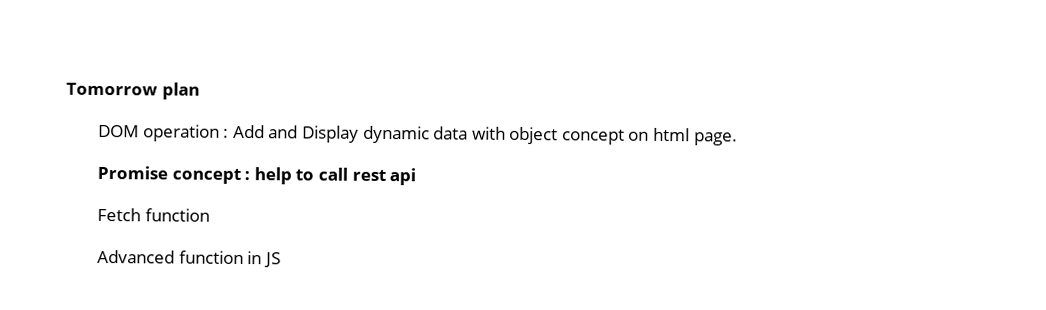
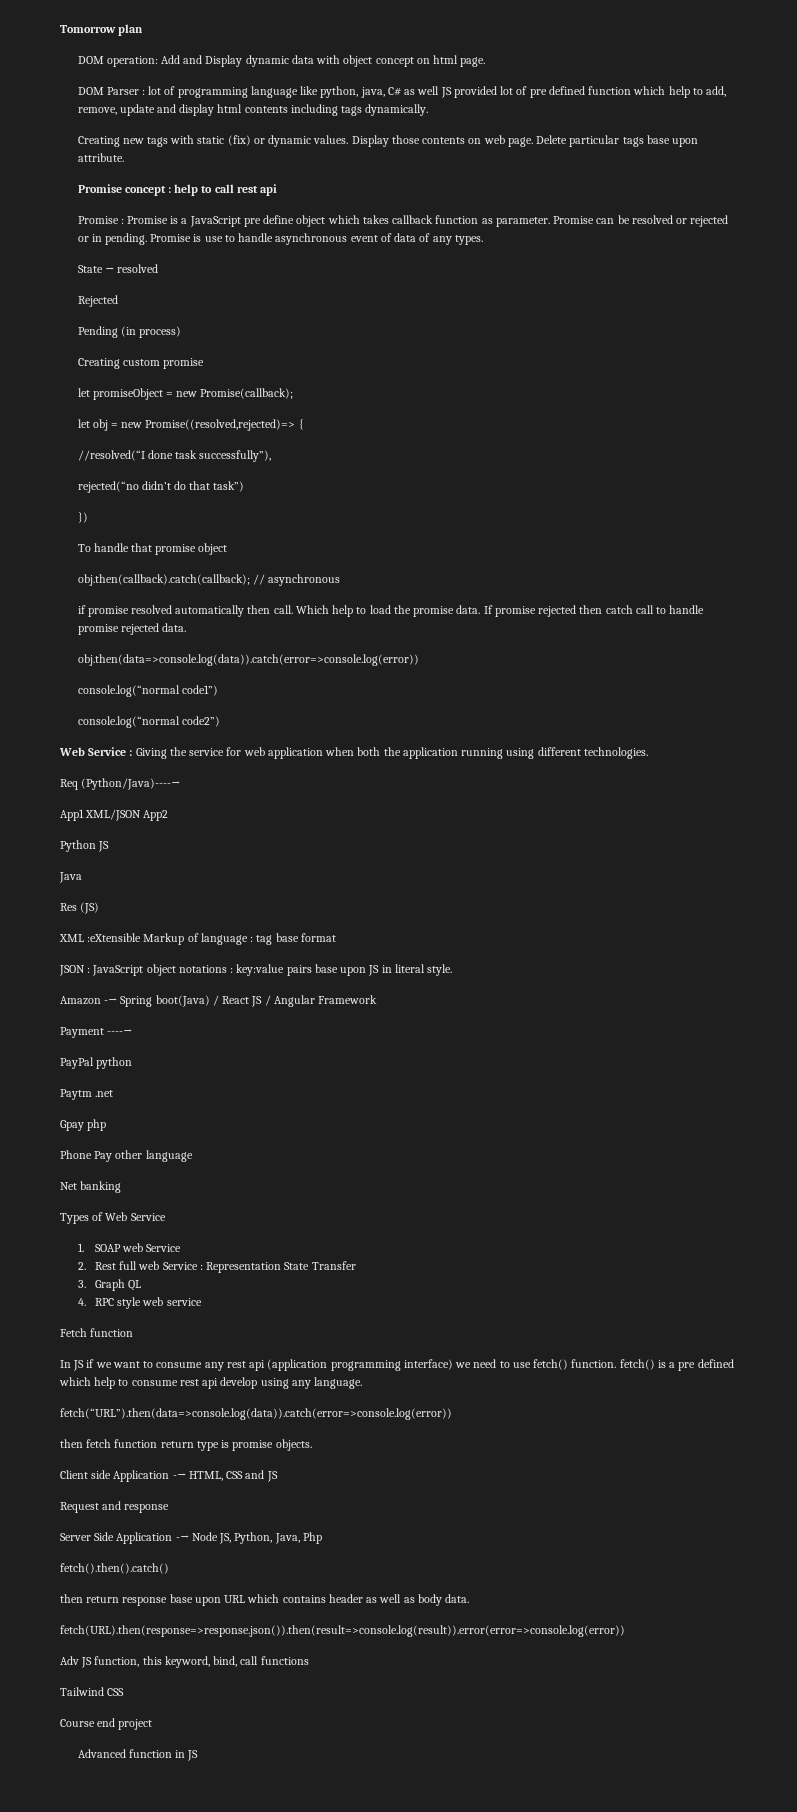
[142,124,230,142] operation : -> [106,56,158,67] operation:
(738, 139) none -> [77,86,727,98] [77,104,429,116] [77,135,699,147] [77,153,124,162] // DOM Parser : lot of programming language like python, java, C# as well JS provided lot of pre defined function which help to add, remove, update and display html contents including tags dynamically. // Creating new tags with static (fix) or dynamic values. Display those contents on web page. Delete particular tags base upon attribute.
[96,207,210,222] Fetch function -> [77,215,729,227] [77,233,483,245] [77,264,158,273] [77,295,118,307] [77,326,181,338] [77,358,204,369] [77,388,294,400] [77,419,304,431] [77,450,272,462] [77,481,245,493] [77,512,88,523] [77,543,228,555] [77,574,340,586] [77,605,705,617] [77,623,186,635] [77,654,419,666] [77,685,218,697] [77,716,220,728] [59,747,648,759] [60,778,181,790] [60,809,169,821] [60,840,110,852] [59,872,82,883] [60,902,100,914] [59,933,336,945] [59,964,453,976] [60,995,378,1007] [60,1027,133,1038] [60,1057,133,1069] [60,1089,114,1100] [60,1119,107,1131] [60,1150,193,1162] [60,1181,122,1193] [60,1212,166,1224] [77,1243,182,1252] [77,1261,356,1273] [77,1279,142,1291] [77,1297,202,1309] [60,1328,134,1337] [60,1359,734,1371] [59,1377,363,1389] [60,1408,452,1420] [60,1439,312,1451] [60,1470,278,1482] [60,1501,170,1513] [60,1532,322,1544] [60,1563,169,1574] [60,1594,470,1606] [60,1625,625,1637] [60,1656,309,1668] [60,1687,125,1696] [60,1718,153,1730] Promise : Promise is a JavaScript pre define object which takes callback function as parameter. Promise can be resolved or rejected or in pending. Promise is use to handle asynchronous event of data of any types. // State → resolved // Rejected // Pending (in process) // Creating custom promise // let promiseObject = new Promise(callback); // let obj = new Promise((resolved,rejected)=> { // //resolved(“I done task successfully”), // rejected(“no didn’t do that task”) // }) // To handle that promise object // obj.then(callback).catch(callback); // asynchronous // if promise resolved automatically then call. Which help to load the promise data. If promise rejected then catch call to handle promise rejected data. // obj.then(data=>console.log(data)).catch(error=>console.log(error)) // console.log(“normal code1”) // console.log(“normal code2”) // Web Service : Giving the service for web application when both the application running using different technologies. // Req (Python/Java)----→ // App1 XML/JSON App2 // Python JS // Java // Res (JS) // XML :eXtensible Markup of language : tag base format // JSON : JavaScript object notations : key:value pairs base upon JS in literal style. // Amazon -→ Spring boot(Java) / React JS / Angular Framework // Payment ----→ // PayPal python // Paytm .net // Gpay php // Phone Pay other language // Net banking // Types of Web Service // 1. SOAP web Service // 2. Rest full web Service : Representation State Transfer // 3. Graph QL // 4. RPC style web service // Fetch function // In JS if we want to consume any rest api (application programming interface) we need to use fetch() function. fetch() is a pre defined which help to consume rest api develop using any language. // fetch(“URL”).then(data=>console.log(data)).catch(error=>console.log(error)) // then fetch function return type is promise objects. // Client side Application -→ HTML, CSS and JS // Request and response // Server Side Application -→ Node JS, Python, Java, Php // fetch().then().catch() // then return response base upon URL which contains header as well as body data. // fetch(URL).then(response=>response.json()).then(result=>console.log(result)).error(error=>console.log(error)) // Adv JS function, this keyword, bind, call functions // Tailwind CSS // Course end project

